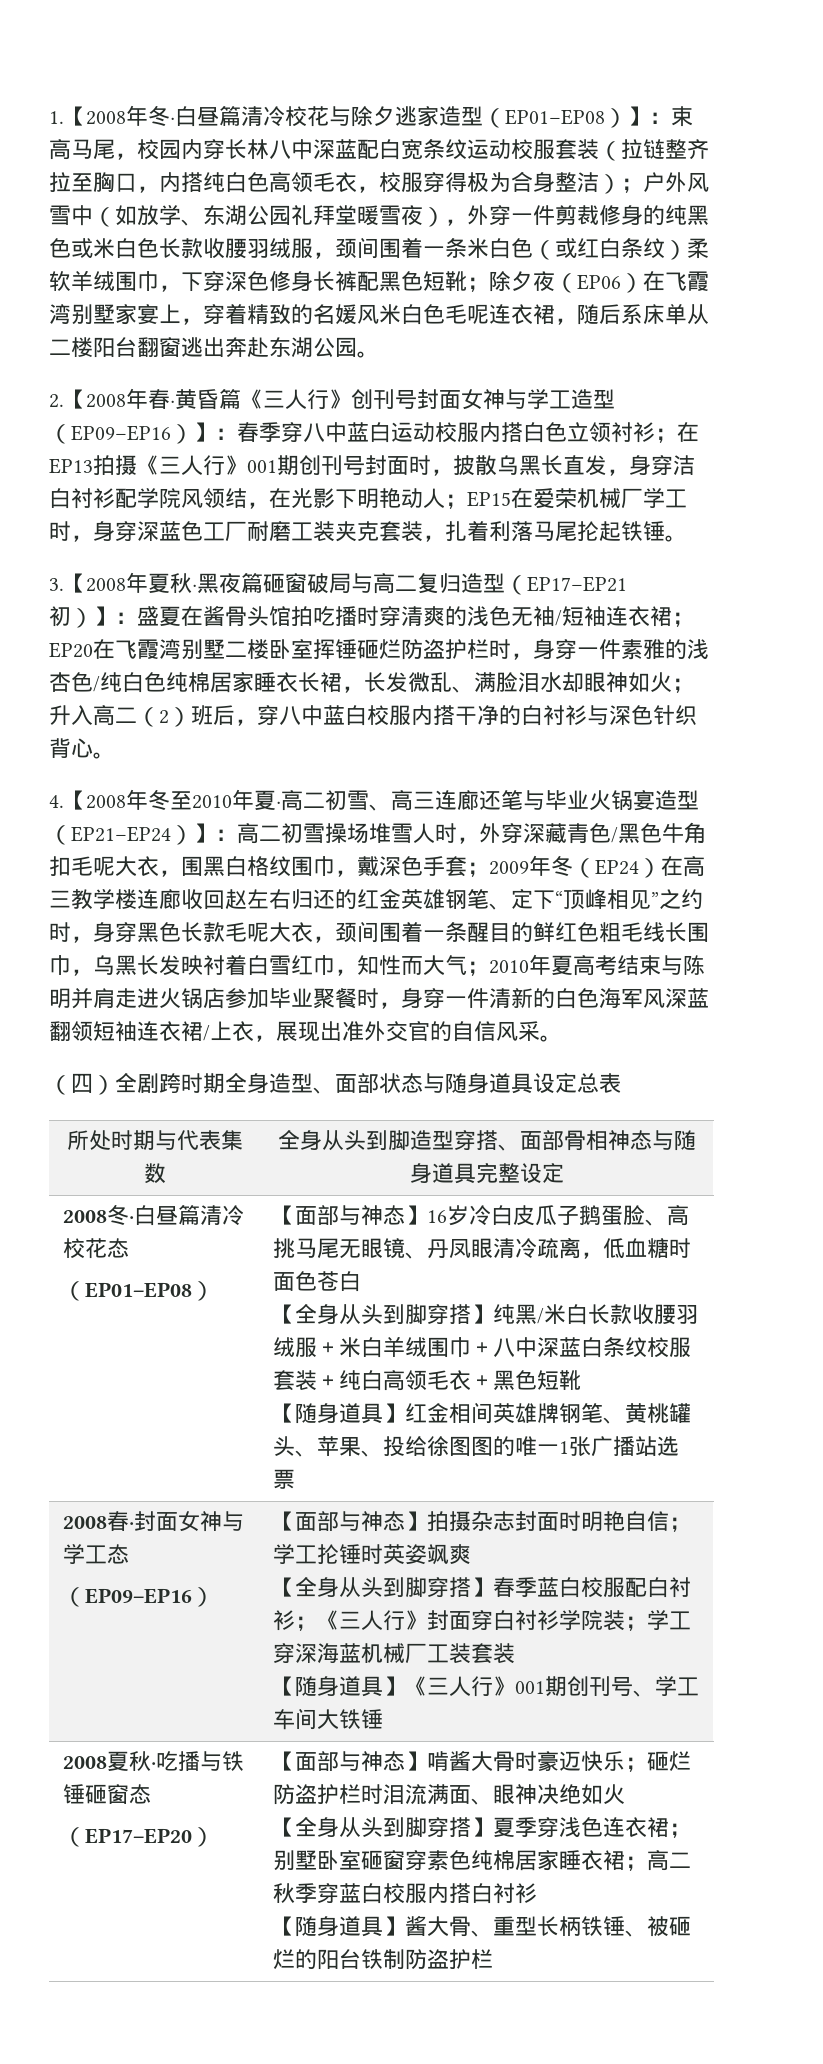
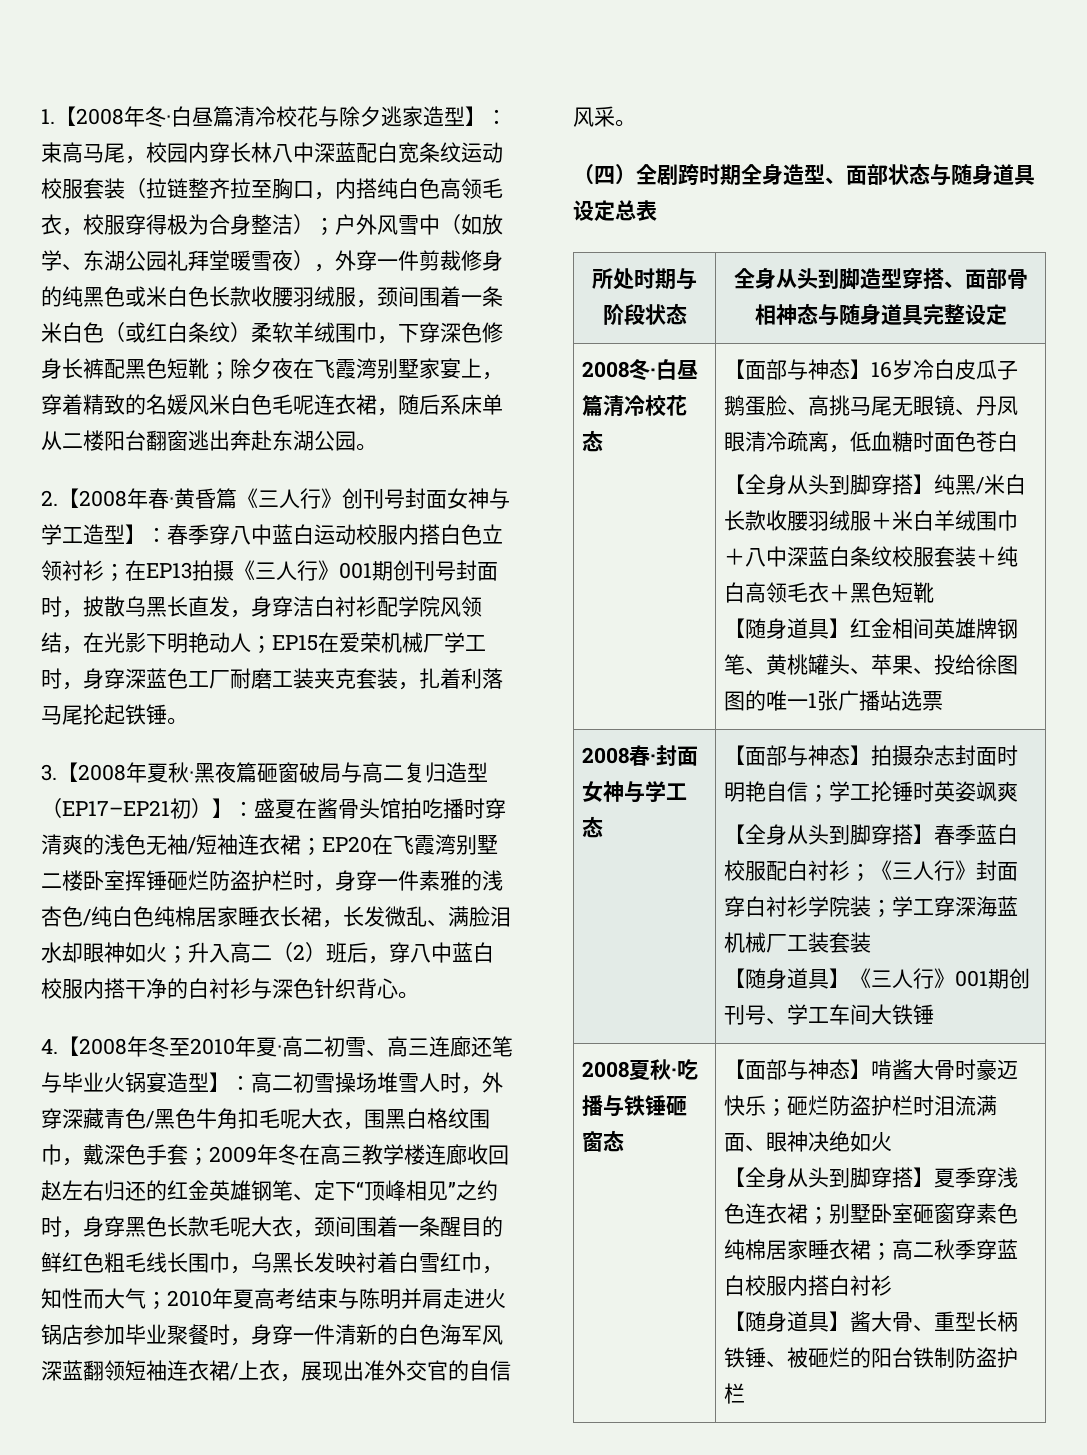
[483,108,627,128] （EP01–EP08） -> (465, 116) none
[555,273,643,293] （EP06） -> (293, 368) none
[49,424,193,444] （EP09–EP16） -> (125, 534) none
[49,825,193,845] （EP21–EP24） -> (209, 1082) none
[573,858,661,878] （EP24） -> (299, 1154) none
[176,1130,243,1151] [143,1163,166,1184] 代表集数 -> [602,303,687,325] 阶段状态
[62,1281,214,1301] // （EP01–EP08） -> (604, 441) none
[62,1587,214,1607] // （EP09–EP16） -> (604, 827) none
[62,1827,214,1847] // （EP17–EP20） -> (625, 1141) none

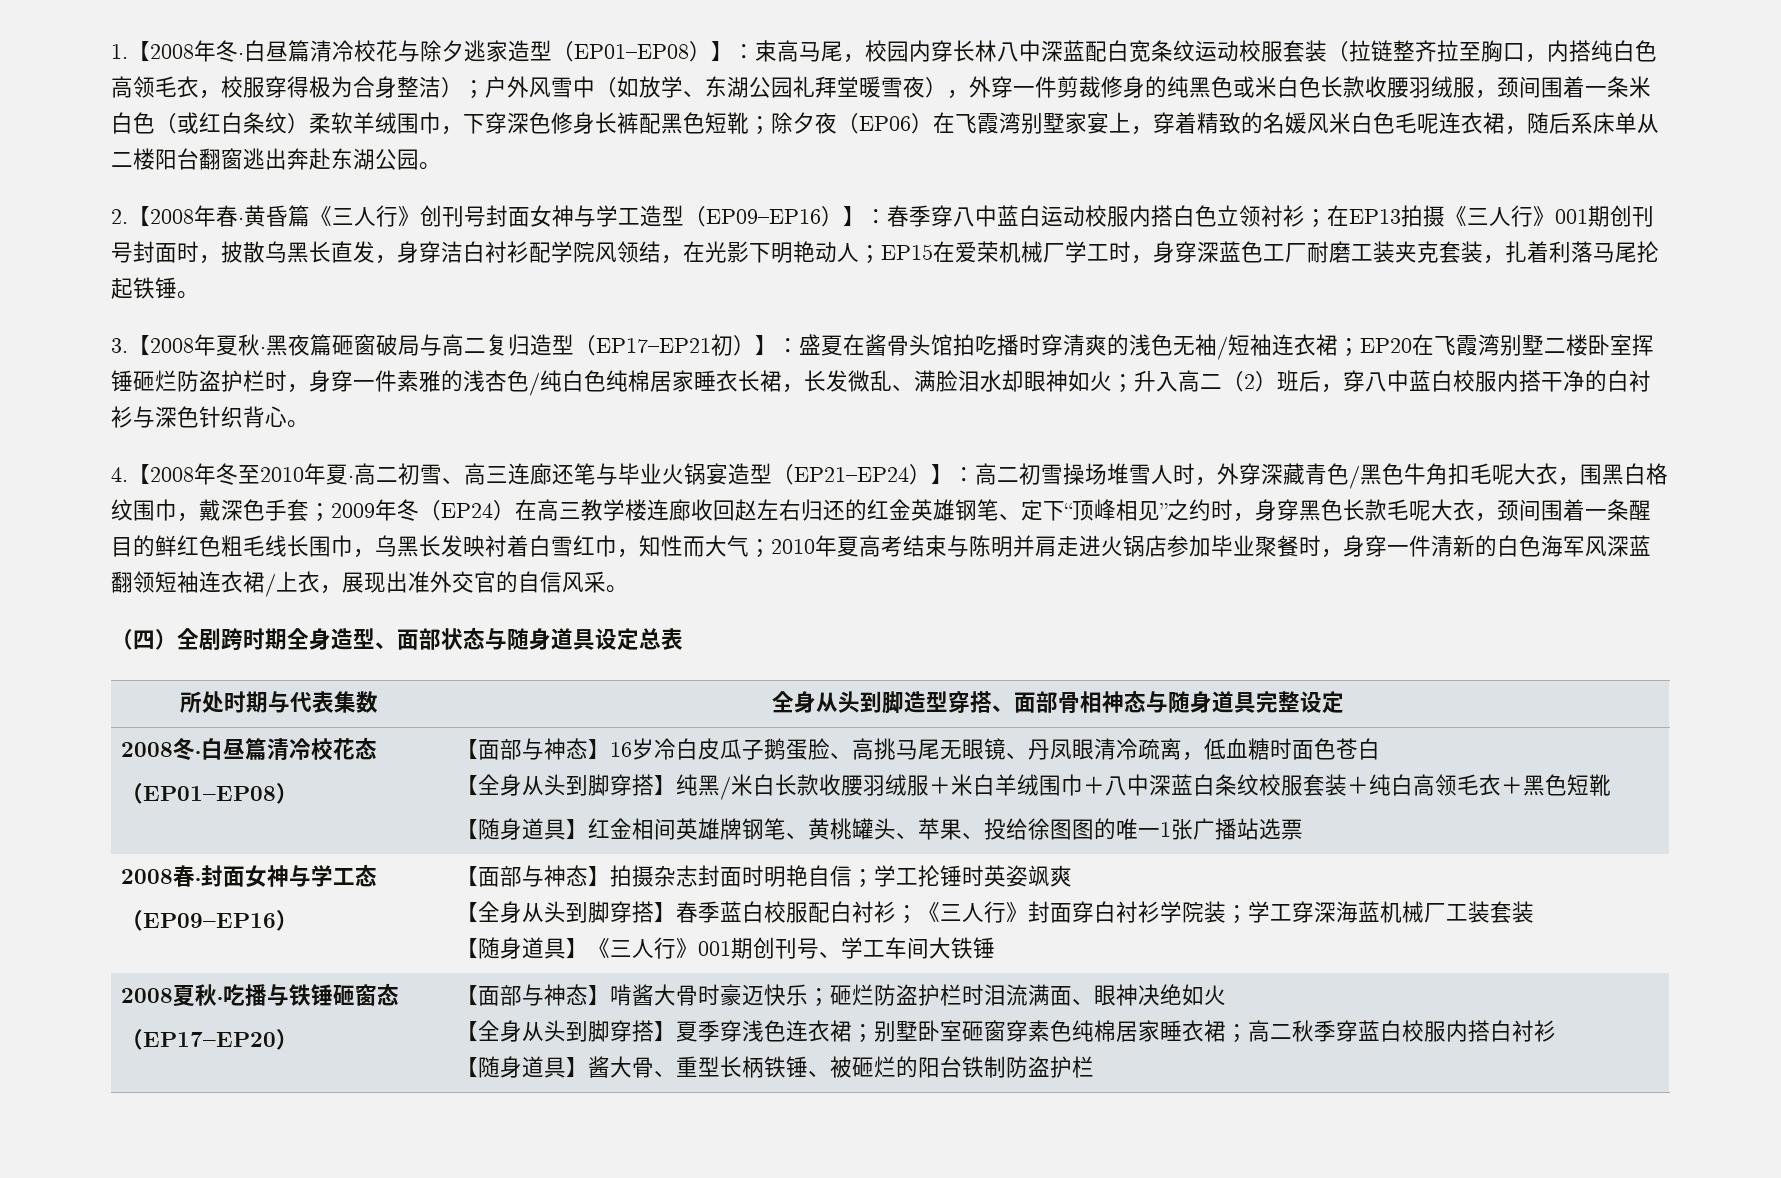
(465, 116) none -> [552,41,711,62] （EP01–EP08）
(293, 368) none -> [837,113,933,134] （EP06）
(125, 534) none -> [684,206,843,227] （EP09–EP16）
(209, 1082) none -> [772,464,931,485] （EP21–EP24）
(299, 1154) none -> [419,500,515,521] （EP24）
[602,303,687,325] 阶段状态 -> [290,691,378,713] 代表集数
(604, 441) none -> [120,783,298,804] // （EP01–EP08）
(604, 827) none -> [120,910,298,931] // （EP09–EP16）
(625, 1141) none -> [120,1029,298,1050] // （EP17–EP20）

